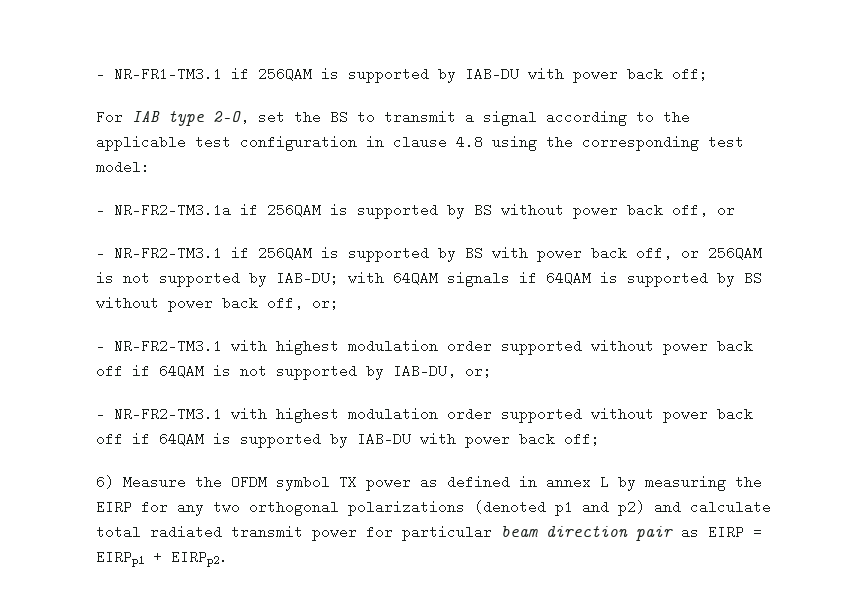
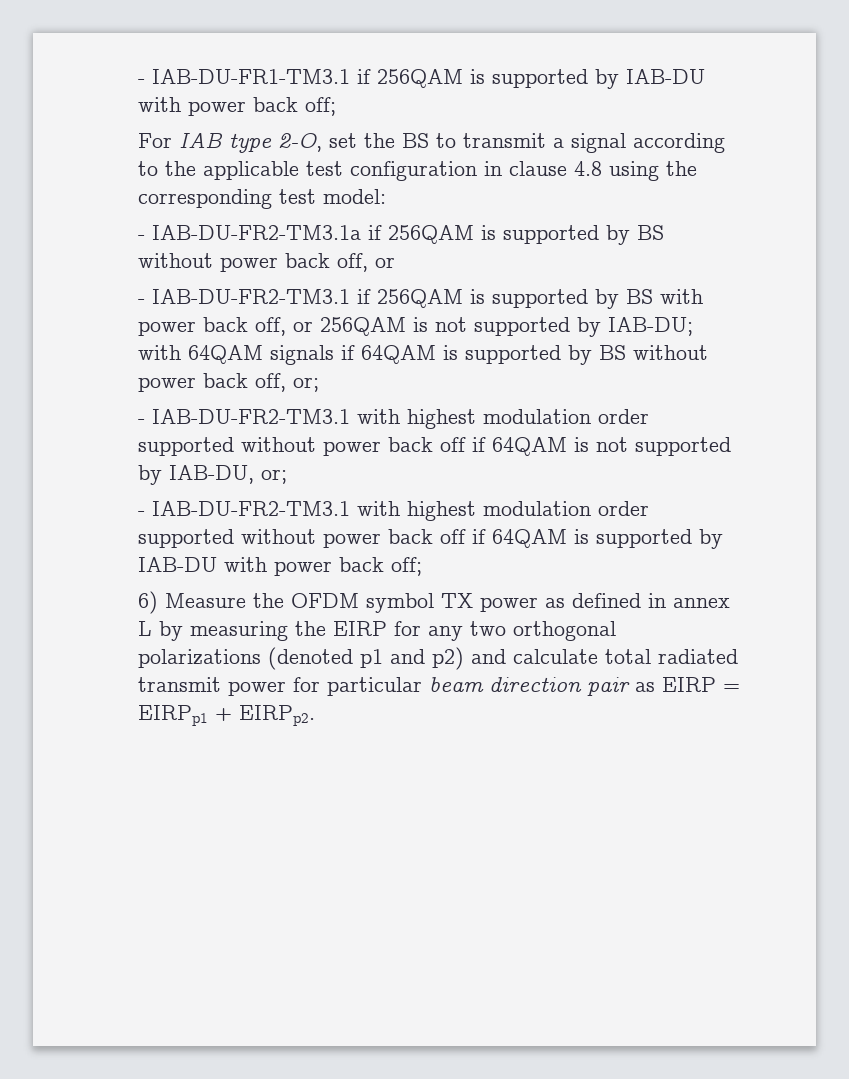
[96,67,223,81] - NR-FR1-TM3.1 -> [138,69,351,84] - IAB-DU-FR1-TM3.1
[114,203,232,217] NR-FR2-TM3.1a -> [152,225,362,240] IAB-DU-FR2-TM3.1a
[114,246,223,260] NR-FR2-TM3.1 -> [152,289,351,304] IAB-DU-FR2-TM3.1
[114,339,223,353] NR-FR2-TM3.1 -> [152,409,351,424] IAB-DU-FR2-TM3.1
[114,407,223,421] NR-FR2-TM3.1 -> [152,501,351,516] IAB-DU-FR2-TM3.1

